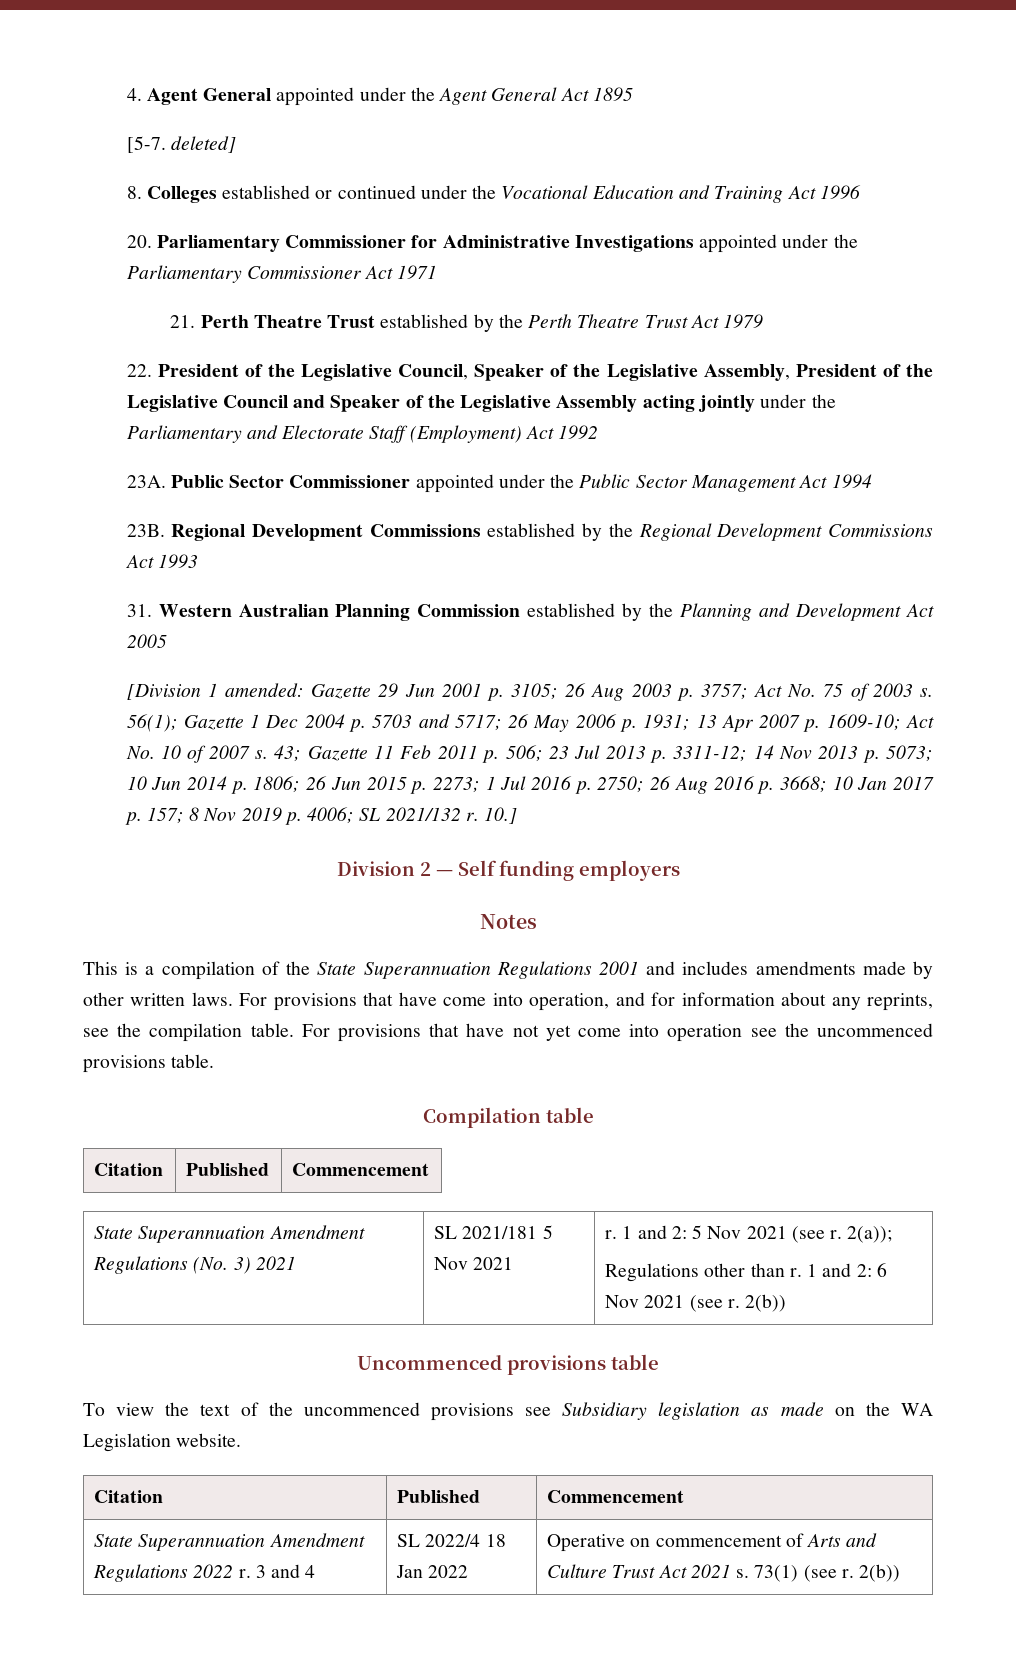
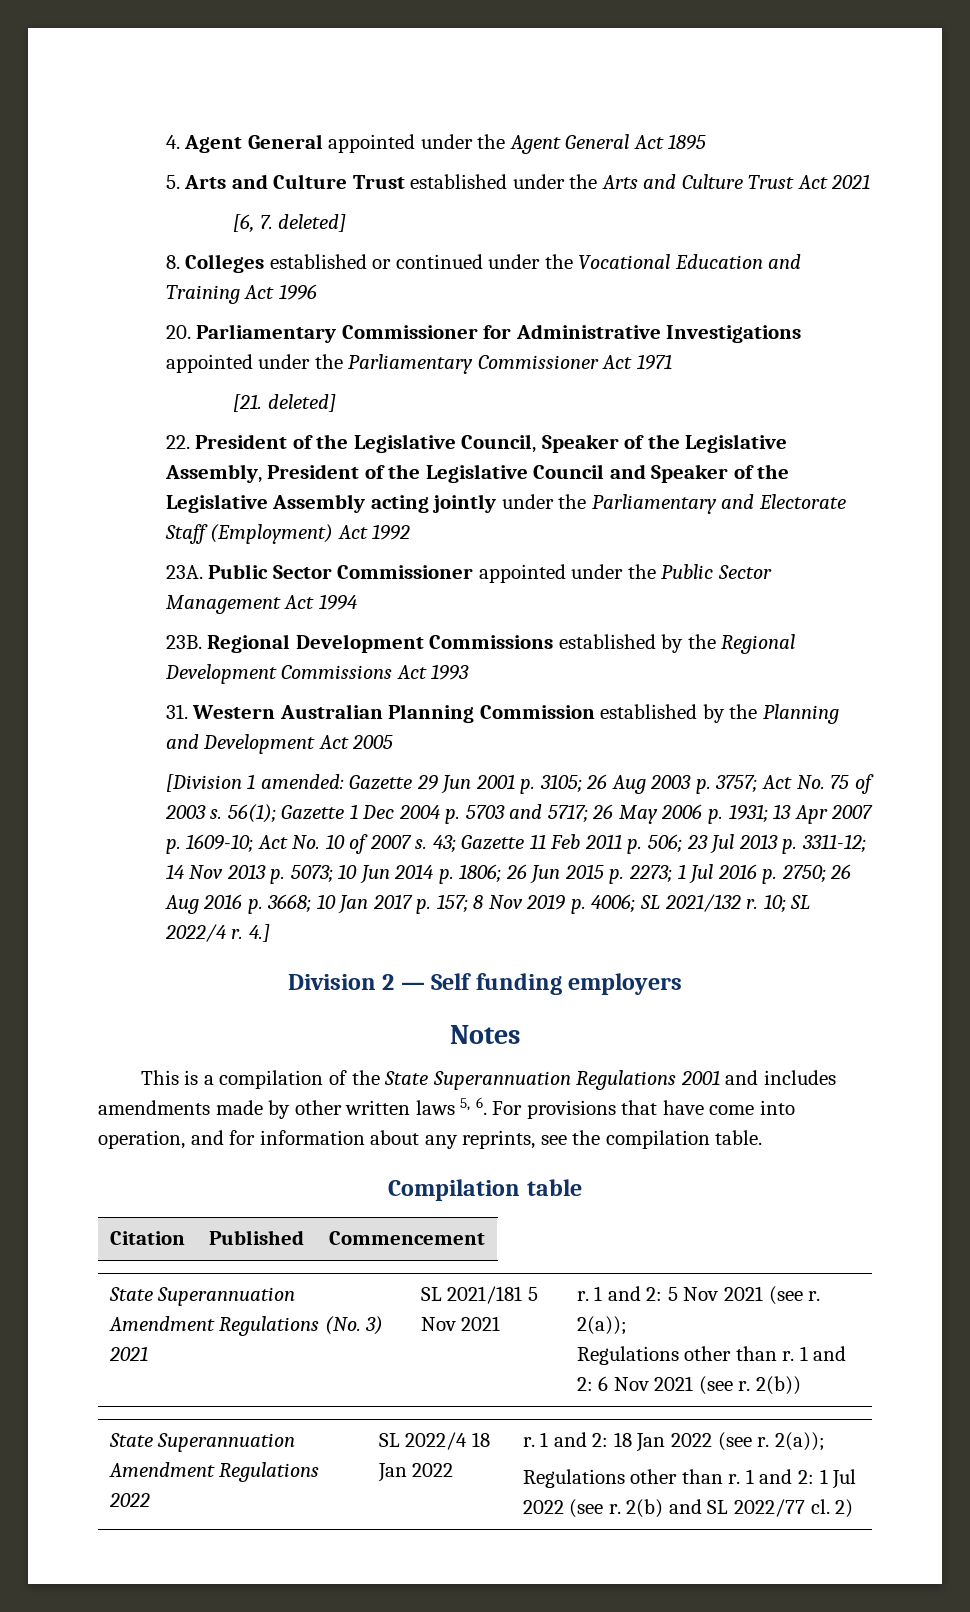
[126,136,166,153] [5-7. -> [165,174,871,189] [233,214,273,233] 5. Arts and Culture Trust established under the Arts and Culture Trust Act 2021 // [6, 7.
[170,314,764,332] 21. Perth Theatre Trust established by the Perth Theatre Trust Act 1979 -> [233,394,336,412] [21. deleted]
[484,807,518,824] 10.] -> [763,894,811,913] [164,924,270,942] 10; SL 2022/4 r. 4.]
[191,992,233,1006] laws. -> [415,1097,487,1115] laws 5, 6.
[301,1023,934,1042] [83,1054,215,1073] For provisions that have not yet come into operation see the uncommenced provisions table. -> (763, 1137) none
[357,1354,659,1375] [83,1402,933,1421] [83,1433,242,1452] [94,1490,164,1503] [397,1490,481,1503] [547,1490,685,1503] // Uncommenced provisions table // To view the text of the uncommenced provisions see Subsidiary legislation as made on the WA Legislation website. // Citation | Published | Commencement -> (801, 1385) none
[238,1564,316,1578] r. 3 and 4 -> (150, 1500) none
[547,1533,878,1552] [547,1564,901,1582] Operative on commencement of Arts and Culture Trust Act 2021 s. 73(1) (see r. 2(b)) -> [522,1432,825,1452] [522,1469,857,1489] [522,1499,854,1518] r. 1 and 2: 18 Jan 2022 (see r. 2(a)); // Regulations other than r. 1 and 2: 1 Jul 2022 (see r. 2(b) and SL 2022/77 cl. 2)

